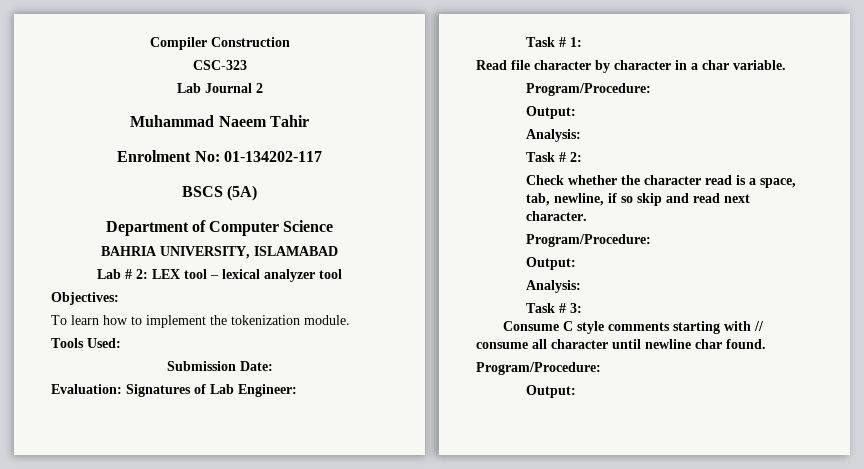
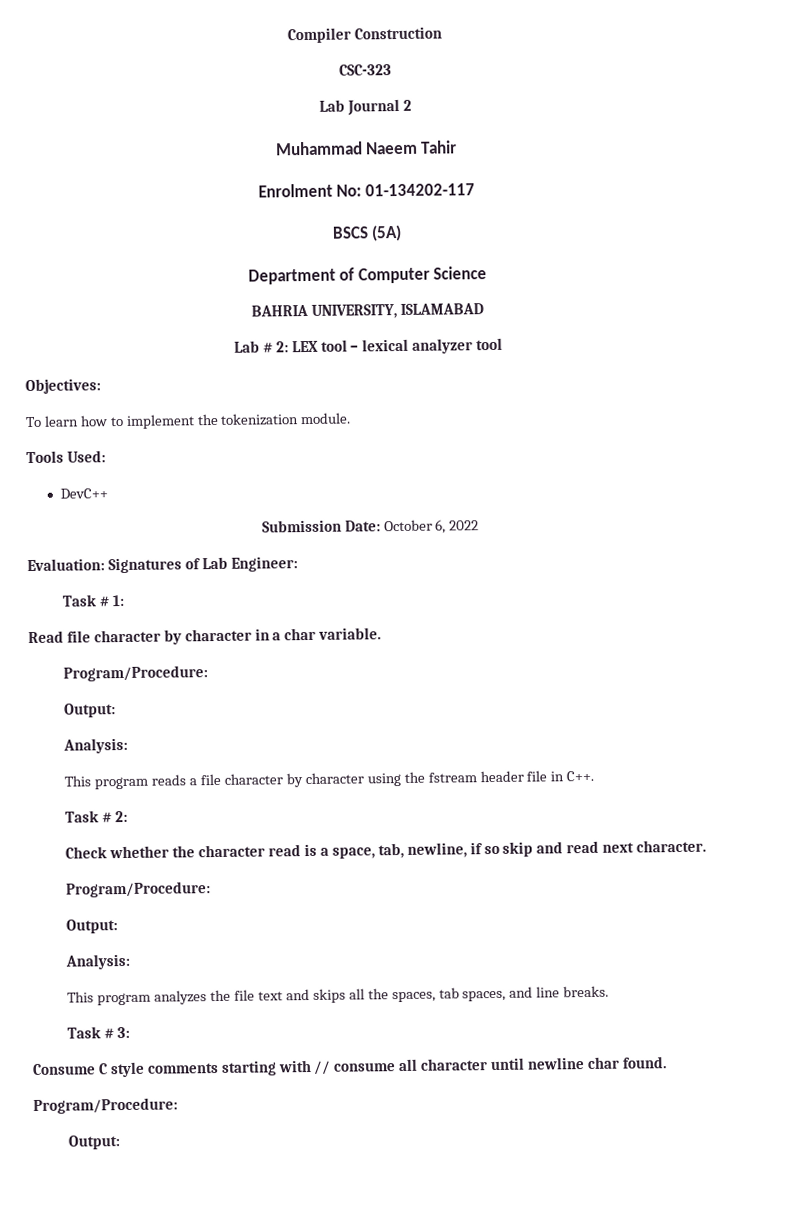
(121, 343) none -> [59,488,108,499] // DevC++
(273, 366) none -> [383,519,480,534] October 6, 2022
(582, 135) none -> [64,770,595,790] // This program reads a file character by character using the fstream header file in C++.
(582, 286) none -> [67,985,610,1006] // This program analyzes the file text and skips all the spaces, tab spaces, and line breaks.

